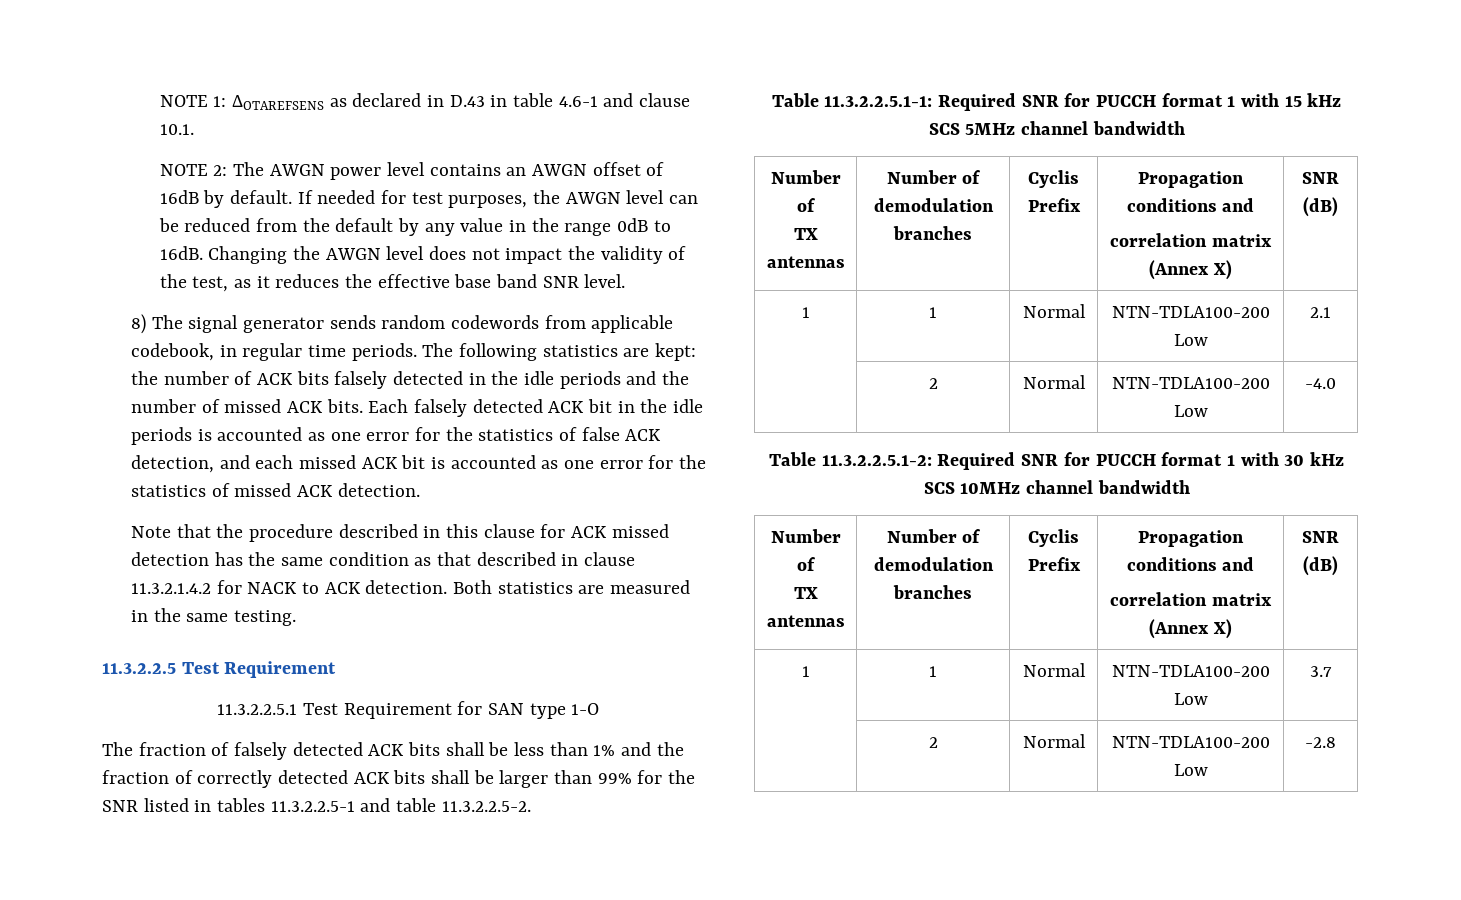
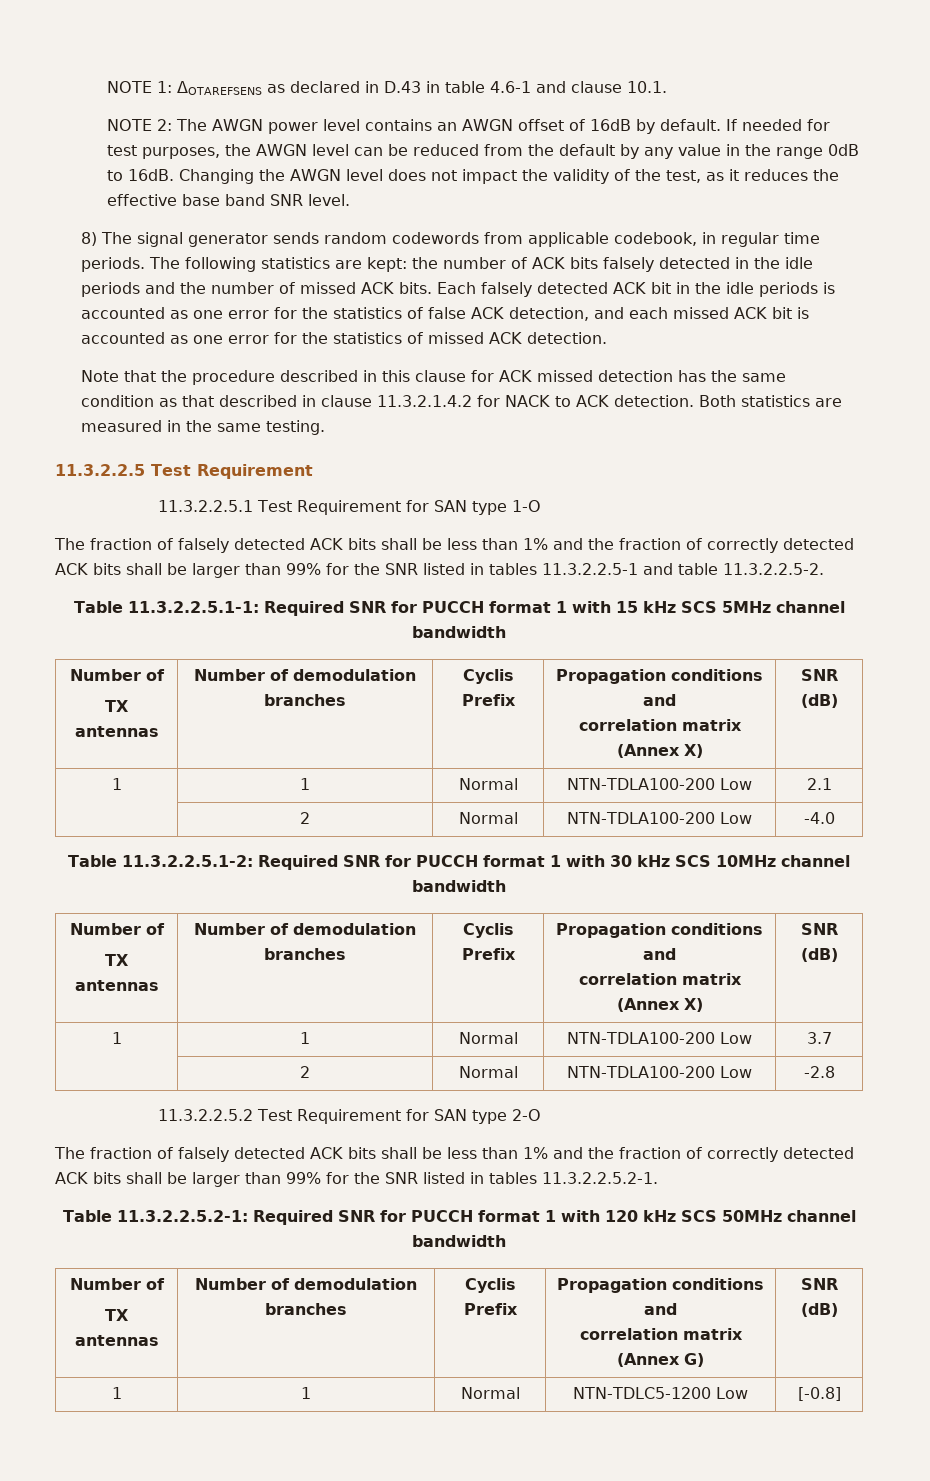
(1336, 742) none -> [158,1109,542,1124] [54,1147,854,1162] [55,1172,658,1187] [62,1210,856,1225] [412,1235,506,1247] [69,1278,165,1290] [105,1309,129,1321] [74,1335,159,1346] [195,1278,417,1290] [265,1303,347,1315] [464,1278,516,1293] [463,1303,518,1315] [557,1278,764,1293] [644,1303,677,1315] [579,1328,743,1340] [617,1353,704,1367] [800,1278,838,1290] [800,1303,838,1317] [111,1387,122,1399] [301,1387,311,1399] [460,1387,520,1399] [573,1387,748,1399] [797,1387,841,1401] // 11.3.2.2.5.2 Test Requirement for SAN type 2-O // The fraction of falsely detected ACK bits shall be less than 1% and the fraction of correctly detected ACK bits shall be larger than 99% for the SNR listed in tables 11.3.2.2.5.2-1. // Table 11.3.2.2.5.2-1: Required SNR for PUCCH format 1 with 120 kHz SCS 50MHz channel bandwidth // Number of // TX antennas | Number of demodulation branches | Cyclis Prefix | Propagation conditions and // correlation matrix (Annex G) | SNR (dB) // 1 | 1 | Normal | NTN-TDLC5-1200 Low | [-0.8]

